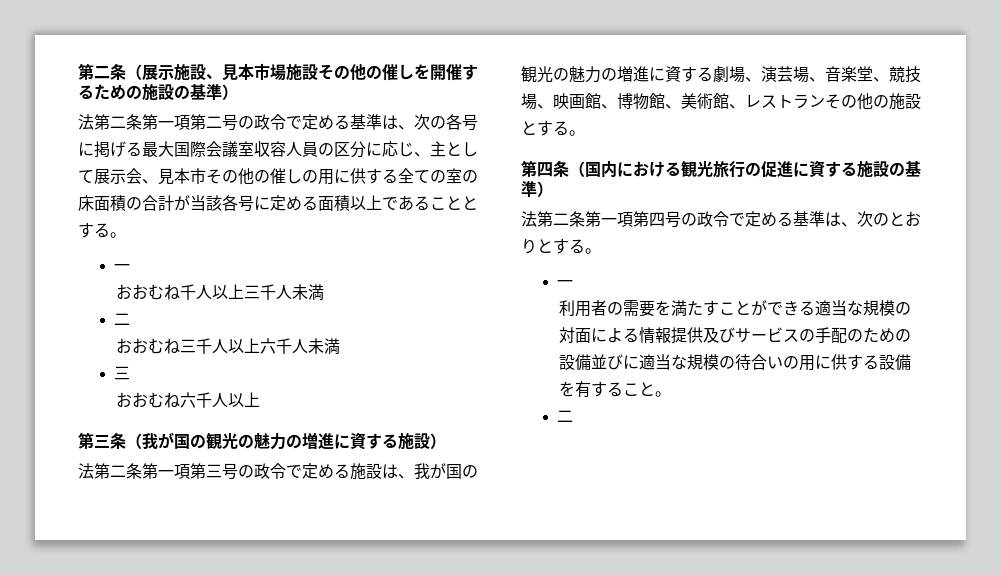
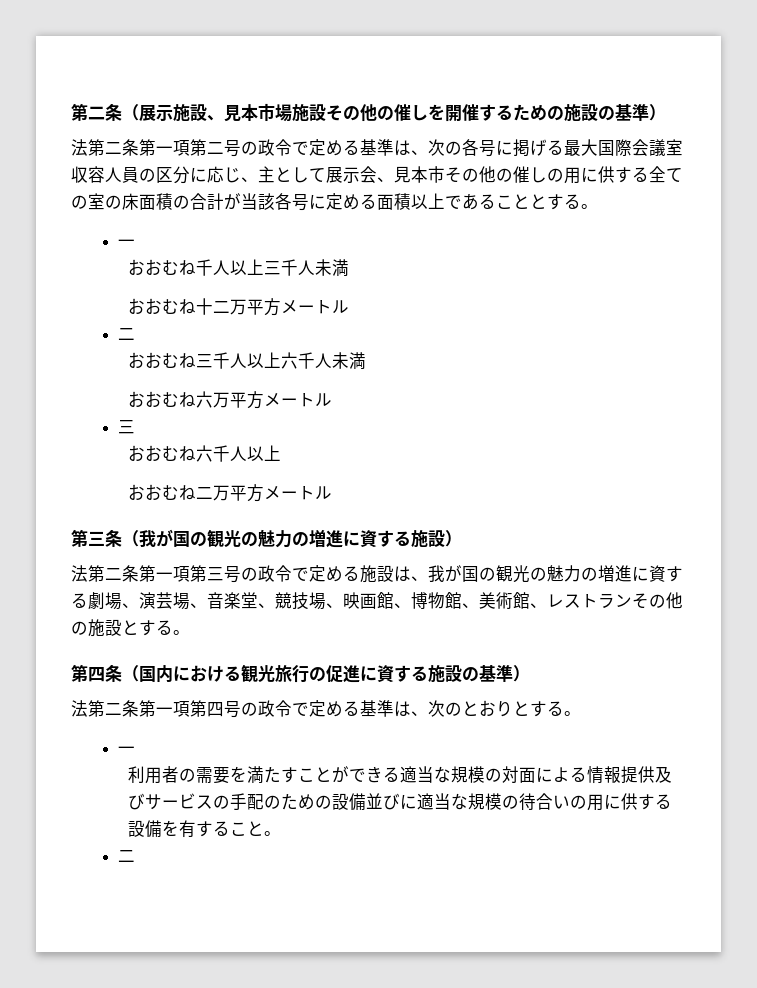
(324, 292) none -> [128,298,350,316] // おおむね十二万平方メートル
(340, 346) none -> [128,391,333,409] // おおむね六万平方メートル
(260, 399) none -> [128,484,333,502] // おおむね二万平方メートル

